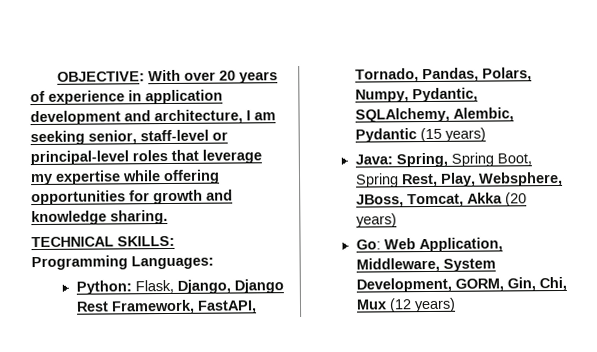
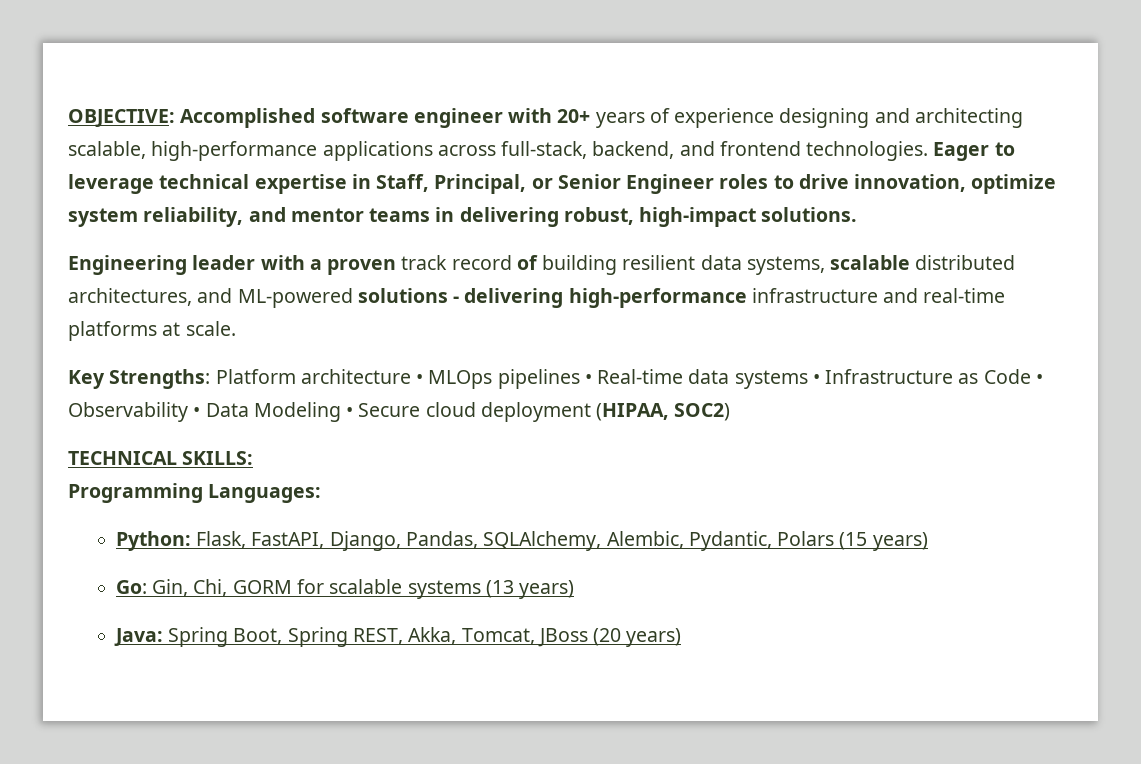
[148,69,279,84] [30,89,223,105] [30,109,276,126] [30,129,228,146] [30,149,262,166] [30,169,220,186] [31,189,233,206] [31,210,168,226] With over 20 years of experience in application development and architecture, I am seeking senior, staff-level or principal-level roles that leverage my expertise while offering opportunities for growth and knowledge sharing. -> [180,108,1023,128] [68,141,1015,161] [68,174,1057,194] [68,207,858,227] [68,255,1016,275] [68,288,1006,308] [68,321,236,341] [68,369,1043,389] [68,402,731,422] Accomplished software engineer with 20+ years of experience designing and architecting scalable, high-performance applications across full-stack, backend, and frontend technologies. Eager to leverage technical expertise in Staff, Principal, or Senior Engineer roles to drive innovation, optimize system reliability, and mentor teams in delivering robust, high-impact solutions. // Engineering leader with a proven track record of building resilient data systems, scalable distributed architectures, and ML-powered solutions - delivering high-performance infrastructure and real-time platforms at scale. // Key Strengths: Platform architecture • MLOps pipelines • Real-time data systems • Infrastructure as Code • Observability • Data Modeling • Secure cloud deployment (HIPAA, SOC2)
[176,279,284,294] [75,299,257,315] [354,67,532,83] [354,87,478,103] [354,107,514,123] [354,127,442,143] Django, Django Rest Framework, FastAPI, Tornado, Pandas, Polars, Numpy, Pydantic, SQLAlchemy, Alembic, Pydantic (15 -> [251,531,928,551] [115,579,514,599] FastAPI, Django, Pandas, SQLAlchemy, Alembic, Pydantic, Polars (15 years) // Go: Gin, Chi, GORM for scalable systems (13
[395,152,448,168] Spring, -> (163, 637) none
[400,171,563,188] [355,192,527,208] [355,213,397,228] [355,237,503,253] [355,257,496,273] [355,276,567,293] [355,298,412,313] Rest, Play, Websphere, JBoss, Tomcat, Akka (20 years) // Go: Web Application, Middleware, System Development, GORM, Gin, Chi, Mux (12 -> [353,627,622,647] REST, Akka, Tomcat, JBoss (20

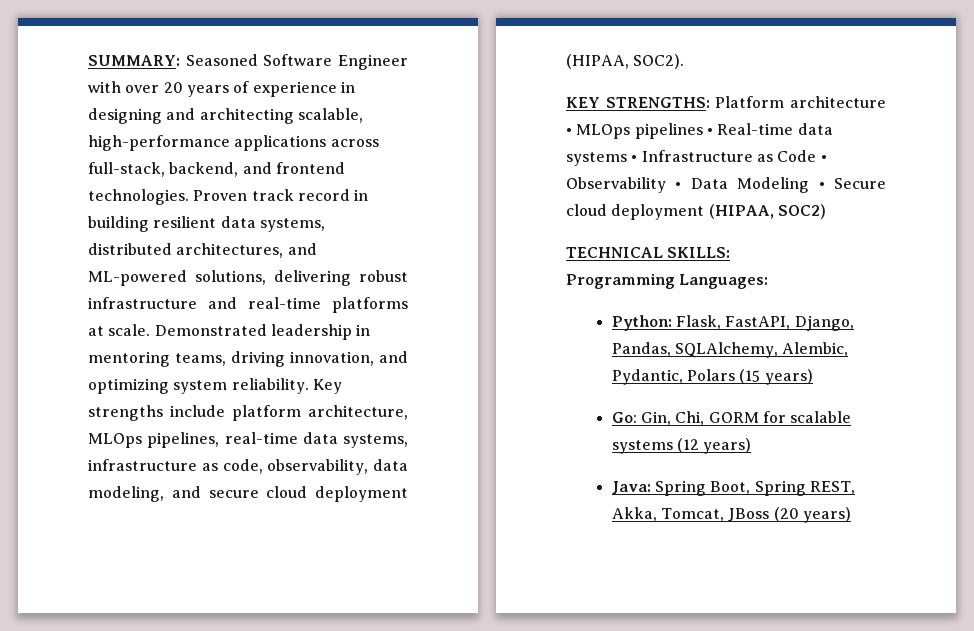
[68,108,591,128] OBJECTIVE: Accomplished software engineer with 20+ -> [88,54,409,70] [88,81,183,93] SUMMARY: Seasoned Software Engineer with over 20
(775, 118) none -> [340,81,355,93] in
[933,142,1015,161] [68,174,1057,194] [68,207,858,227] [68,255,397,275] Eager to leverage technical expertise in Staff, Principal, or Senior Engineer roles to drive innovation, optimize system reliability, and mentor teams in delivering robust, high-impact solutions. // Engineering leader with a proven -> [193,190,248,201] Proven
[516,255,538,270] of -> [354,189,369,201] in
[830,255,911,270] scalable -> (325, 225) none
[357,288,747,308] solutions - delivering high-performance -> [195,270,408,286] solutions, delivering robust
[68,369,211,389] // Key Strengths: -> [154,324,371,340] [88,351,408,367] [88,378,342,394] [88,405,408,421] [88,432,408,448] [88,459,408,475] [88,486,408,502] [566,54,685,69] [566,97,710,108] Demonstrated leadership in mentoring teams, driving innovation, and optimizing system reliability. Key strengths include platform architecture, MLOps pipelines, real-time data systems, infrastructure as code, observability, data modeling, and secure cloud deployment (HIPAA, SOC2). // KEY STRENGTHS:
[485,580,514,598] (13 -> [676,438,699,453] (12

